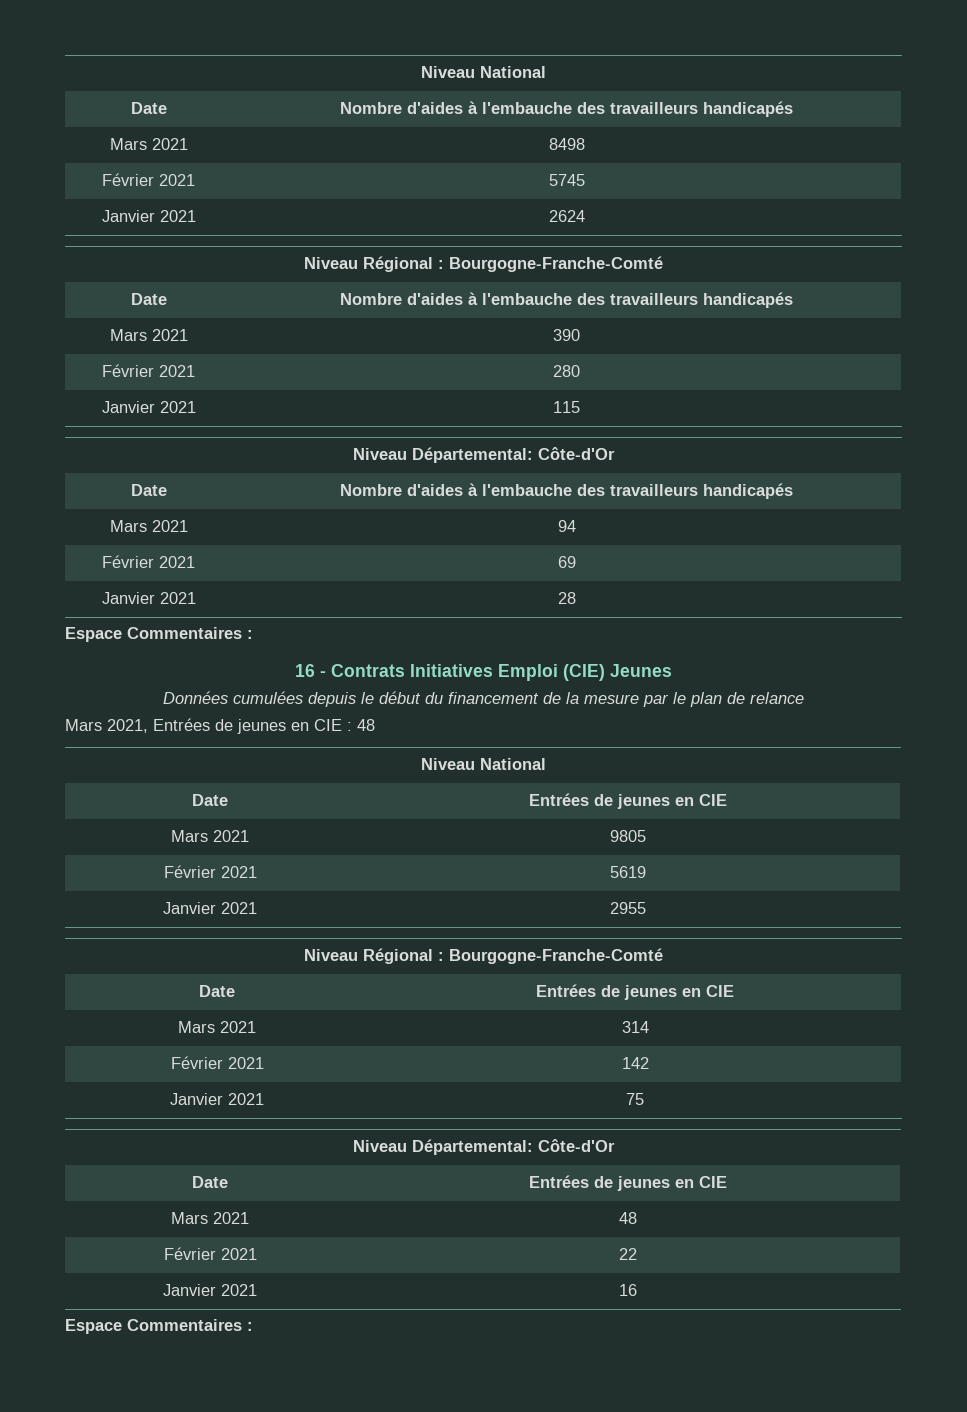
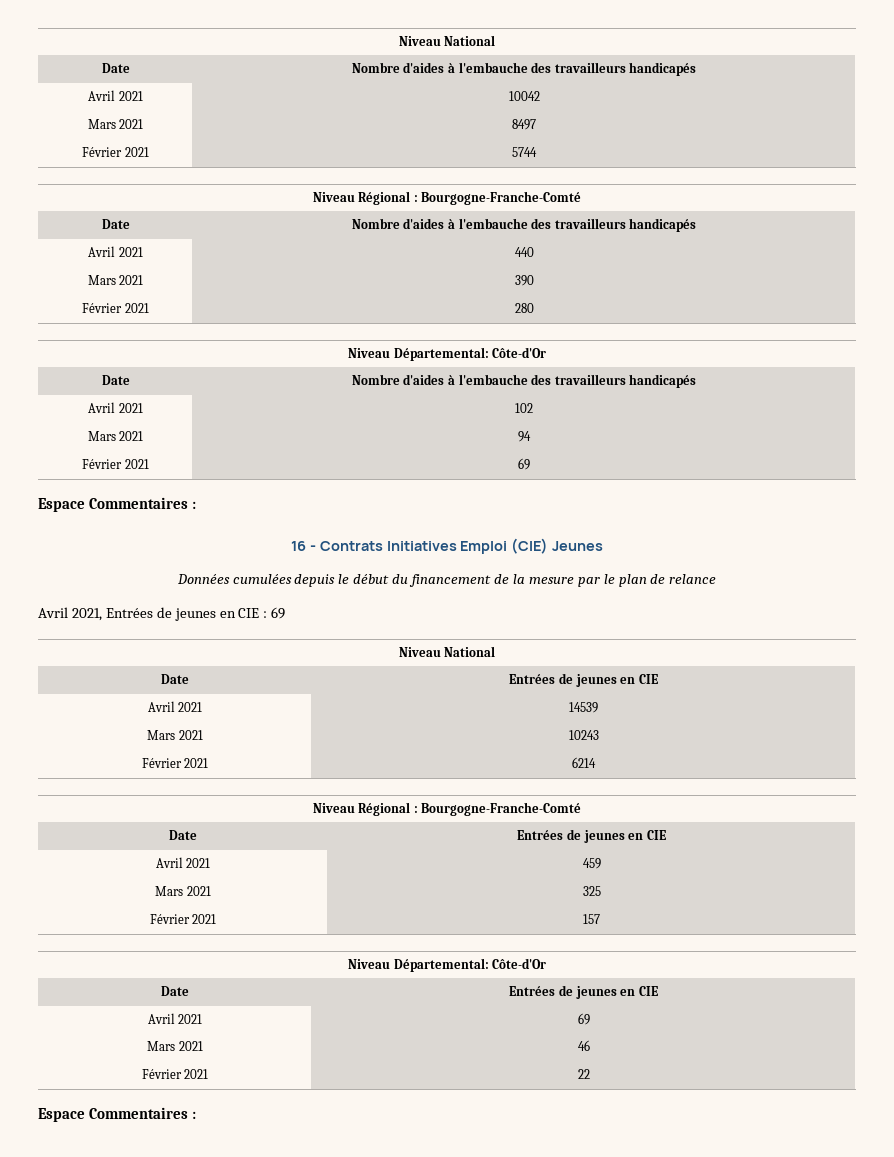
[109,138,188,150] [548,138,585,150] [102,173,195,186] [548,174,585,186] [101,210,196,222] [548,210,585,222] // Mars 2021 | 8498 // Février 2021 | 5745 // Janvier 2021 | 2624 -> [88,90,143,101] [508,91,540,101] [87,119,144,129] [512,119,536,130] [82,147,149,157] [512,147,537,157] // Avril 2021 | 10042 // Mars 2021 | 8497 // Février 2021 | 5744
(793, 300) none -> [88,246,143,257] [514,247,534,257] // Avril 2021 | 440
[101,401,196,413] [553,401,580,413] // Janvier 2021 | 115 -> (534, 308) none
(793, 491) none -> [88,402,143,413] [515,403,533,413] // Avril 2021 | 102
[101,592,196,604] [557,592,576,604] // Janvier 2021 | 28 -> (530, 464) none
[65,719,102,731] Mars -> [38,607,68,618] Avril
[357,719,375,731] 48 -> [271,607,286,619] 69
[171,830,249,842] [609,830,646,842] [163,865,257,878] [609,866,646,878] [163,902,257,914] [609,902,646,914] // Mars 2021 | 9805 // Février 2021 | 5619 // Janvier 2021 | 2955 -> [147,701,203,712] [569,702,598,713] [147,730,203,740] [568,730,599,740] [141,758,209,768] [572,757,596,768] // Avril 2021 | 14539 // Mars 2021 | 10243 // Février 2021 | 6214
[178,1021,256,1033] [621,1021,649,1033] [170,1056,264,1069] [621,1057,649,1069] [170,1093,264,1105] [626,1093,644,1105] // Mars 2021 | 314 // Février 2021 | 142 // Janvier 2021 | 75 -> [155,857,211,868] [582,858,601,869] [155,886,211,896] [582,886,601,896] [149,914,217,924] [583,914,600,924] // Avril 2021 | 459 // Mars 2021 | 325 // Février 2021 | 157
[171,1212,249,1224] [618,1212,637,1224] // Mars 2021 | 48 -> [147,1013,203,1024] [577,1013,590,1025] [147,1041,203,1051] [577,1040,590,1051] // Avril 2021 | 69 // Mars 2021 | 46
[163,1284,257,1296] [618,1284,637,1296] // Janvier 2021 | 16 -> (590, 1074) none

